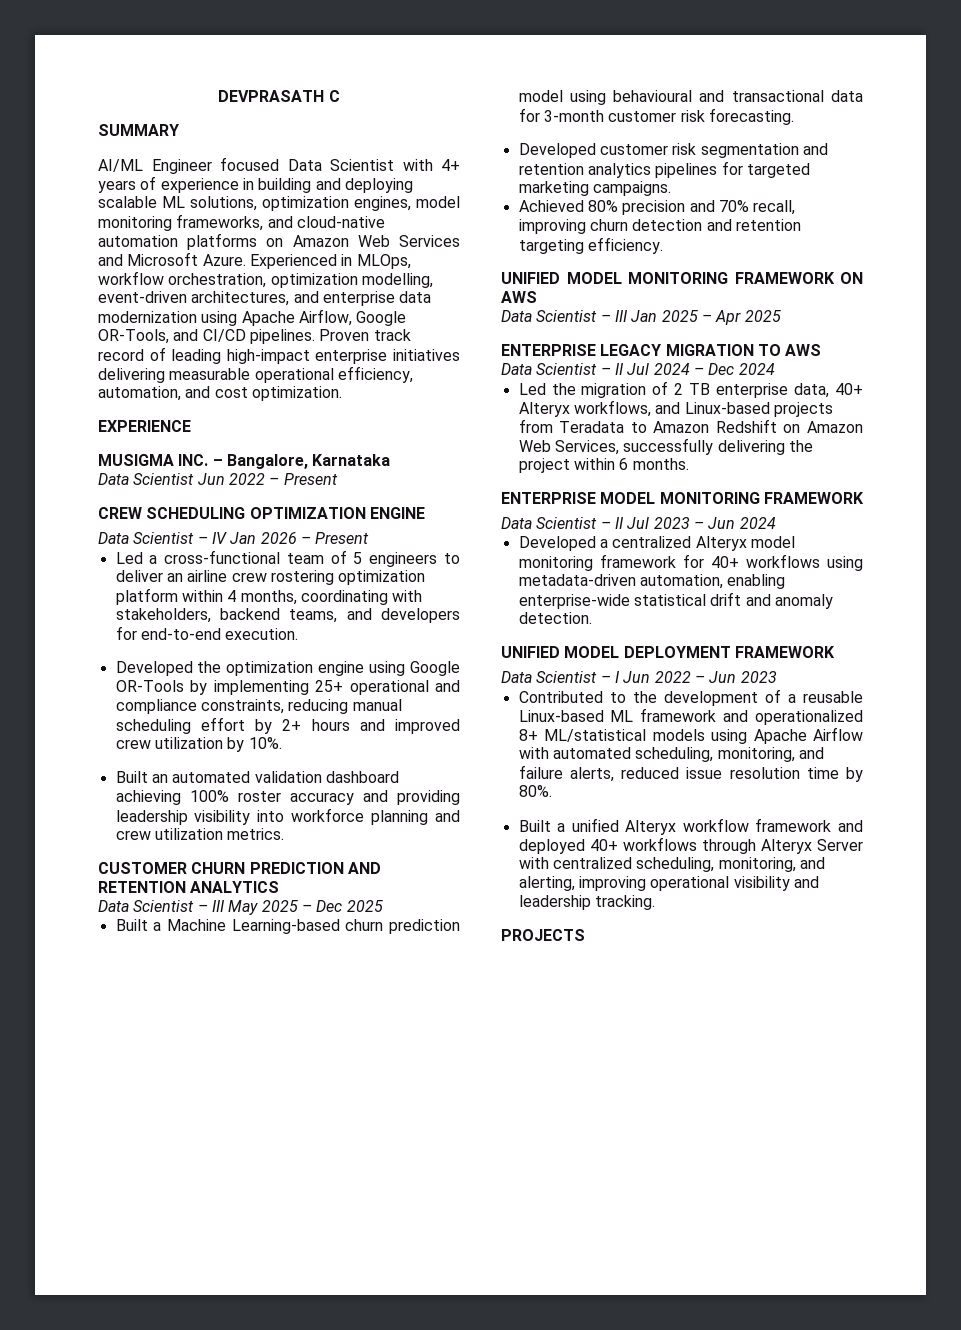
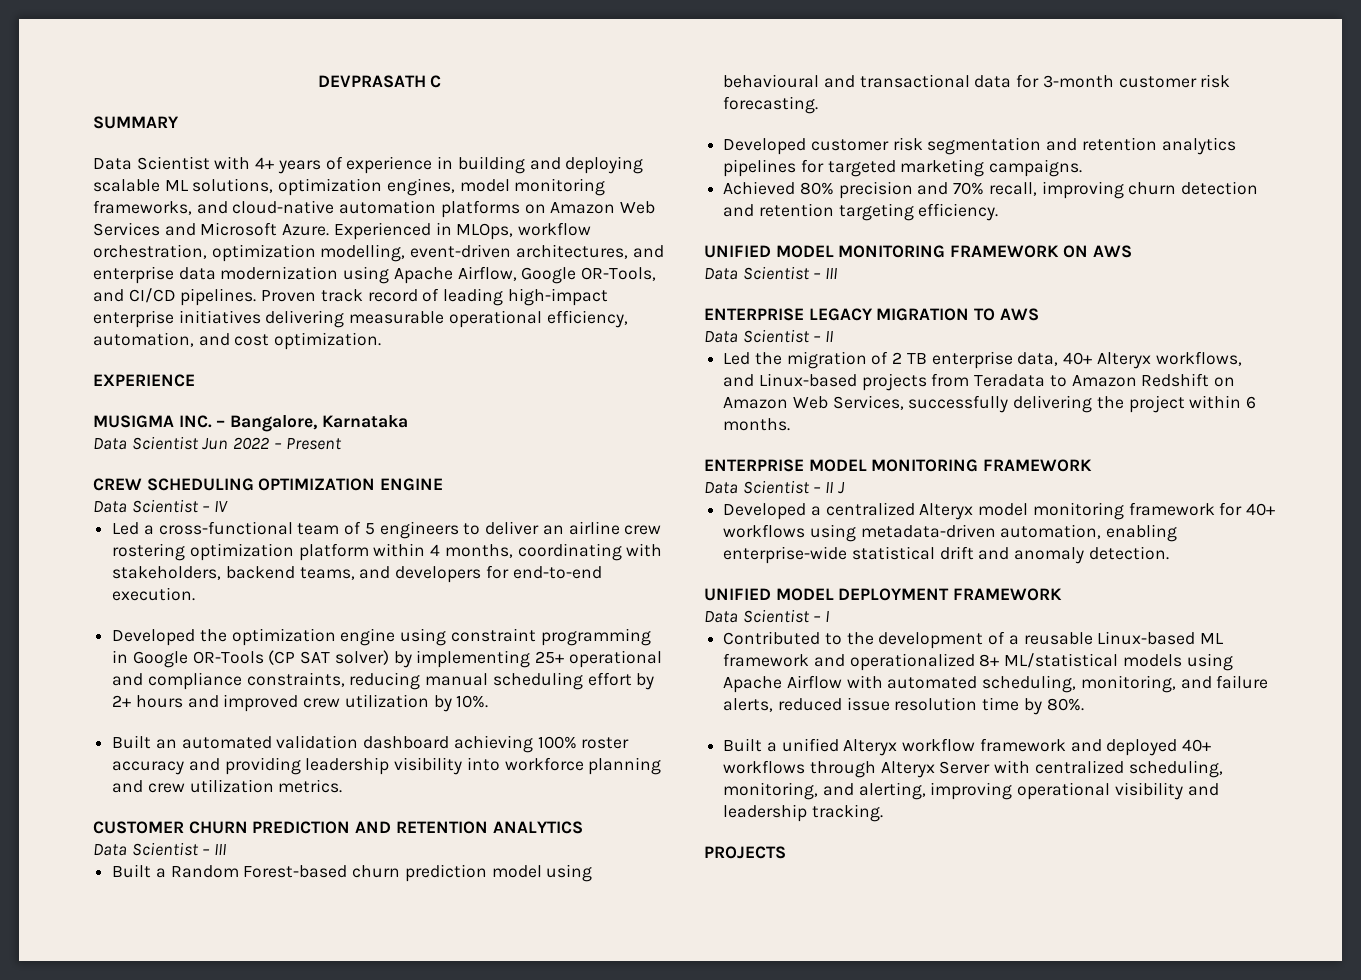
[98,157,279,174] AI/ML Engineer focused -> (179, 122) none
[230,532,370,544] Jan 2026 – Present -> (229, 506) none
[410,661,460,676] [115,680,184,692] Google OR-Tools -> [450,628,651,646] [112,650,389,668] constraint programming in Google OR-Tools (CP SAT solver)
[228,900,383,915] [115,919,340,934] May 2025 – Dec 2025 // Built a Machine Learning-based -> [112,864,348,878] // Built a Random Forest-based
[631,310,781,325] Jan 2025 – Apr 2025 -> (838, 273) none
[627,363,775,375] Jul 2024 – Dec 2024 -> (834, 336) none
[627,517,776,529] Jul 2023 – Jun 2024 -> [837,482,845,494] J
[623,671,777,683] Jun 2022 – Jun 2023 -> (830, 616) none

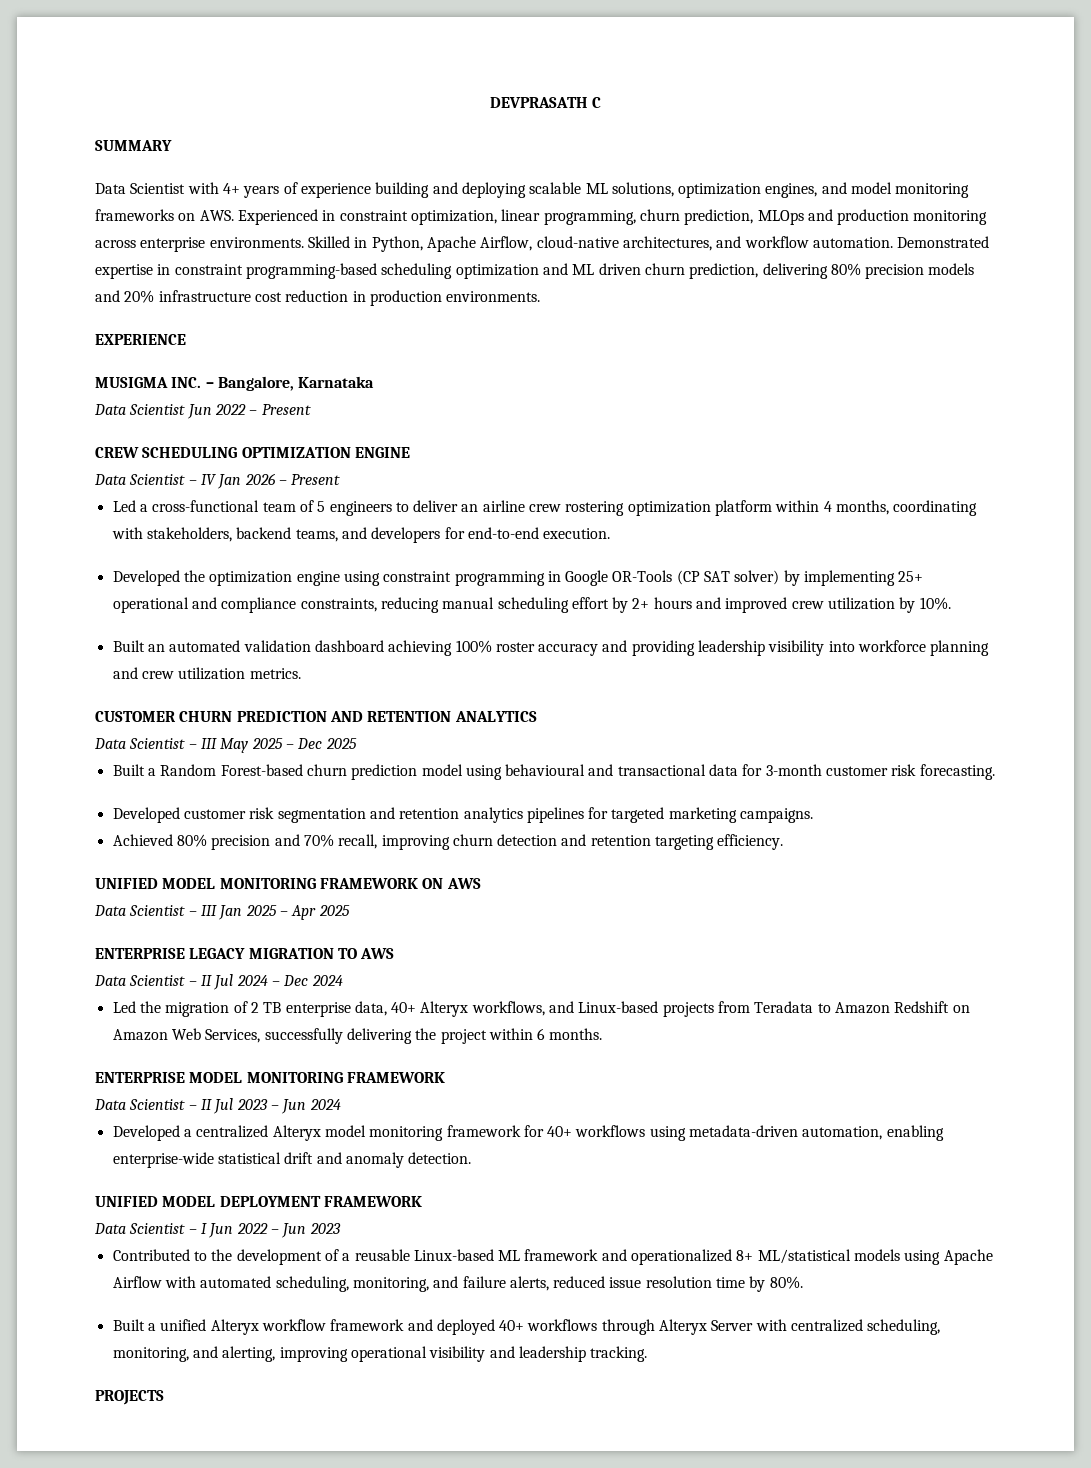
[437,156,454,169] in -> (371, 190) none
[459,178,606,196] [93,200,656,218] [93,222,592,240] [93,244,664,262] [93,266,657,284] [93,288,608,306] [93,310,628,328] [93,332,382,350] model monitoring frameworks, and cloud-native automation platforms on Amazon Web Services and Microsoft Azure. Experienced in MLOps, workflow orchestration, optimization modelling, event-driven architectures, and enterprise data modernization using Apache Airflow, Google OR-Tools, and CI/CD pipelines. Proven track record of leading high-impact enterprise initiatives delivering measurable operational efficiency, automation, and cost optimization. -> [821,182,970,198] [95,209,988,225] [95,236,990,252] [95,263,975,279] [95,290,541,306] and model monitoring frameworks on AWS. Experienced in constraint optimization, linear programming, churn prediction, MLOps and production monitoring across enterprise environments. Skilled in Python, Apache Airflow, cloud-native architectures, and workflow automation. Demonstrated expertise in constraint programming-based scheduling optimization and ML driven churn prediction, delivering 80% precision models and 20% infrastructure cost reduction in production environments.
(229, 506) none -> [217,473,341,489] Jan 2026 – Present
(227, 849) none -> [220,738,357,753] May 2025 – Dec 2025
(838, 273) none -> [218,905,350,920] Jan 2025 – Apr 2025
(834, 336) none -> [213,974,343,990] Jul 2024 – Dec 2024
[837,482,845,494] J -> [213,1098,341,1114] Jul 2023 – Jun 2024
(830, 616) none -> [208,1223,341,1238] Jun 2022 – Jun 2023

